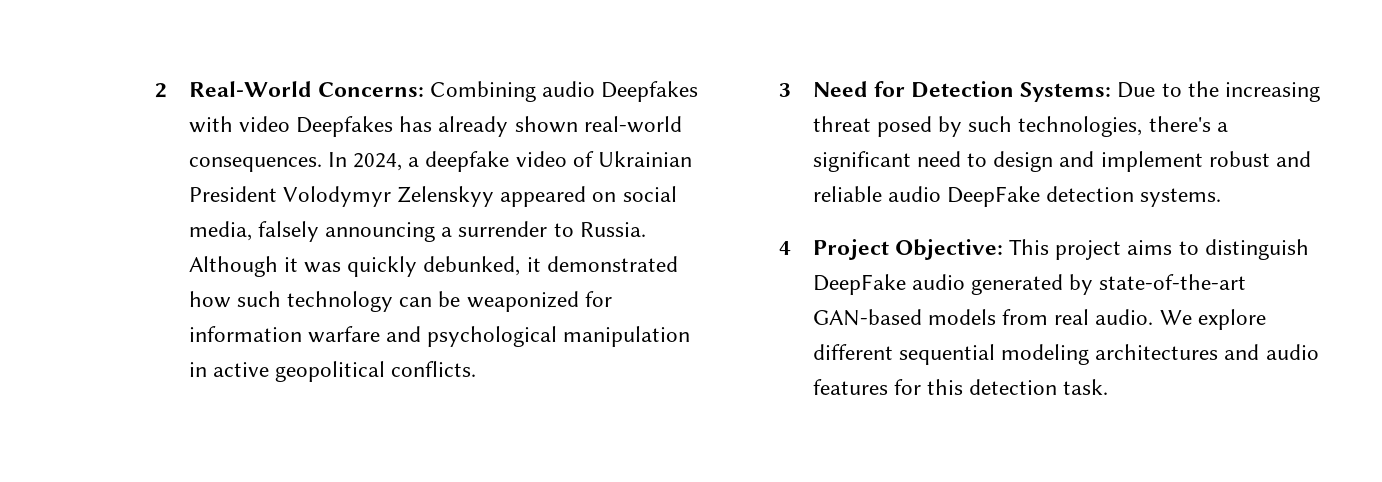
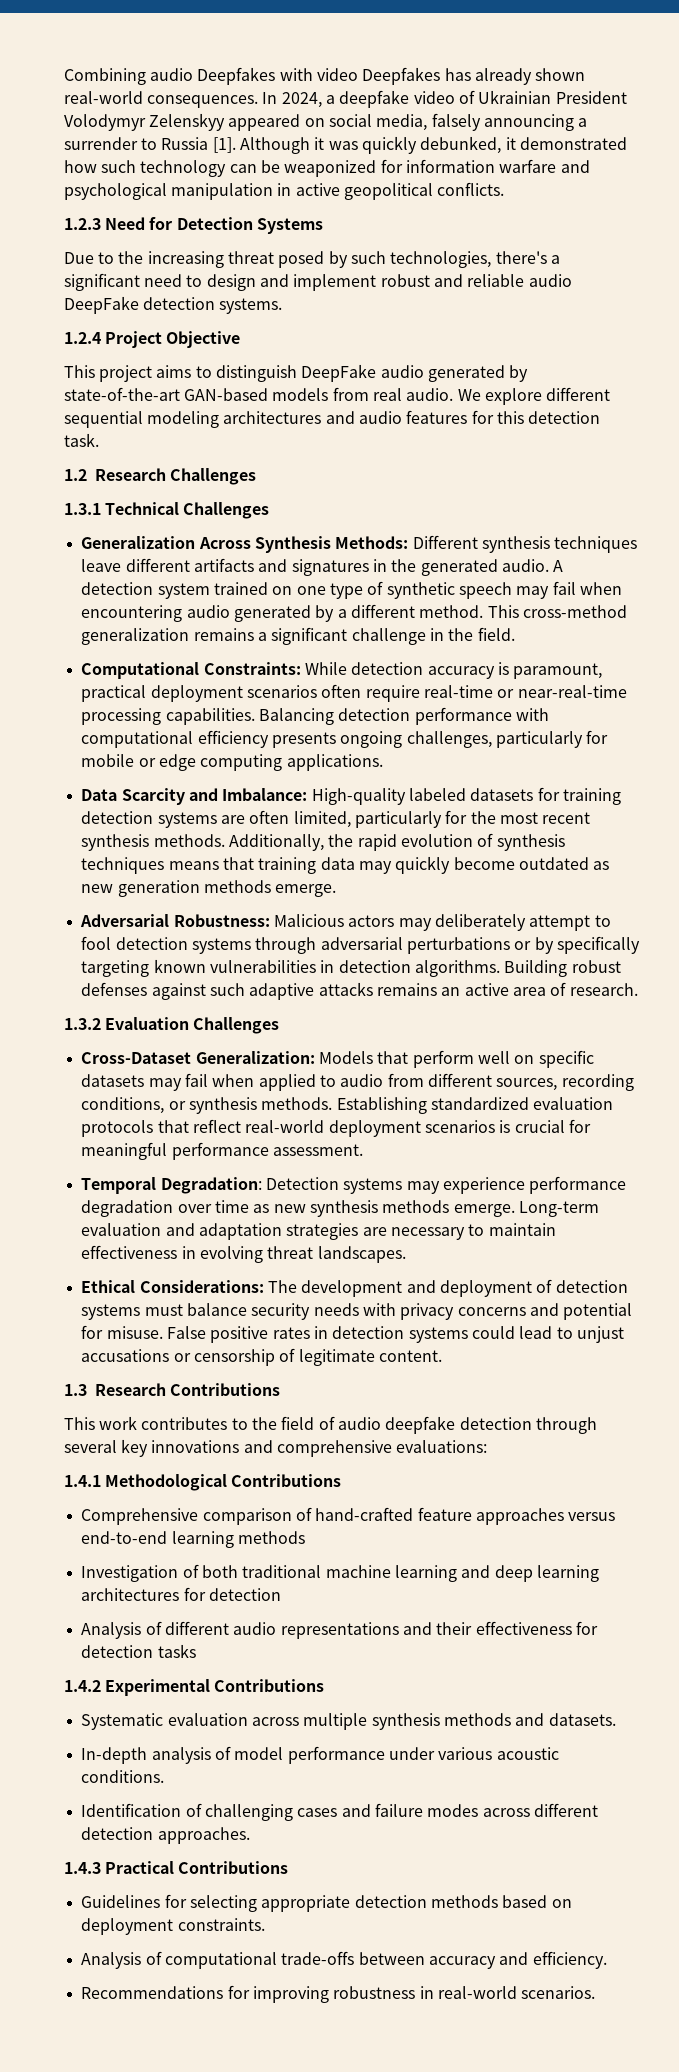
[154,81,424,98] 2 Real-World Concerns: -> (63, 76) none
[579,222,646,237] Russia. -> [161,137,236,153] Russia [1].
[778,83,791,97] 3 -> [63,218,101,230] 1.2.3
[1020,82,1112,102] Systems: -> [257,218,324,234] Systems //
[778,239,1003,260] 4 Project Objective: -> [63,331,241,348] 1.2.4 Project Objective //
(1109, 387) none -> [63,468,257,485] [63,502,270,519] [81,535,638,553] [81,558,564,576] [81,581,622,599] [81,604,627,622] [81,627,515,645] [81,662,603,679] [81,684,627,702] [81,707,549,725] [81,730,609,748] [81,754,383,771] [81,787,621,805] [81,810,591,828] [81,833,565,851] [81,856,610,874] [81,880,337,897] [80,914,611,931] [81,936,640,954] [81,959,621,977] [81,982,638,1000] [63,1017,280,1034] [81,1050,594,1068] [81,1073,634,1091] [81,1097,614,1114] [81,1119,591,1137] [81,1142,363,1160] [81,1176,627,1194] [81,1200,599,1217] [81,1223,556,1240] [81,1245,406,1263] [81,1279,628,1297] [81,1303,633,1320] [81,1325,624,1343] [81,1348,442,1366] [63,1383,281,1396] [63,1416,597,1434] [63,1439,488,1457] [63,1474,342,1491] [81,1507,616,1525] [81,1531,305,1548] [81,1564,599,1582] [81,1587,281,1601] [81,1621,598,1639] [81,1644,196,1658] [63,1679,325,1696] [81,1713,616,1730] [81,1746,559,1764] [81,1770,165,1783] [81,1803,598,1821] [81,1827,250,1844] [63,1861,289,1874] [81,1894,572,1912] [81,1918,265,1935] [81,1951,607,1969] [81,1985,596,2003] // 1.2 Research Challenges // 1.3.1 Technical Challenges // Generalization Across Synthesis Methods: Different synthesis techniques leave different artifacts and signatures in the generated audio. A detection system trained on one type of synthetic speech may fail when encountering audio generated by a different method. This cross-method generalization remains a significant challenge in the field. // Computational Constraints: While detection accuracy is paramount, practical deployment scenarios often require real-time or near-real-time processing capabilities. Balancing detection performance with computational efficiency presents ongoing challenges, particularly for mobile or edge computing applications. // Data Scarcity and Imbalance: High-quality labeled datasets for training detection systems are often limited, particularly for the most recent synthesis methods. Additionally, the rapid evolution of synthesis techniques means that training data may quickly become outdated as new generation methods emerge. // Adversarial Robustness: Malicious actors may deliberately attempt to fool detection systems through adversarial perturbations or by specifically targeting known vulnerabilities in detection algorithms. Building robust defenses against such adaptive attacks remains an active area of research. // 1.3.2 Evaluation Challenges // Cross-Dataset Generalization: Models that perform well on specific datasets may fail when applied to audio from different sources, recording conditions, or synthesis methods. Establishing standardized evaluation protocols that reflect real-world deployment scenarios is crucial for meaningful performance assessment. // Temporal Degradation: Detection systems may experience performance degradation over time as new synthesis methods emerge. Long-term evaluation and adaptation strategies are necessary to maintain effectiveness in evolving threat landscapes. // Ethical Considerations: The development and deployment of detection systems must balance security needs with privacy concerns and potential for misuse. False positive rates in detection systems could lead to unjust accusations or censorship of legitimate content. // 1.3 Research Contributions // This work contributes to the field of audio deepfake detection through several key innovations and comprehensive evaluations: // 1.4.1 Methodological Contributions // Comprehensive comparison of hand-crafted feature approaches versus end-to-end learning methods // Investigation of both traditional machine learning and deep learning architectures for detection // Analysis of different audio representations and their effectiveness for detection tasks // 1.4.2 Experimental Contributions // Systematic evaluation across multiple synthesis methods and datasets. // In-depth analysis of model performance under various acoustic conditions. // Identification of challenging cases and failure modes across different detection approaches. // 1.4.3 Practical Contributions // Guidelines for selecting appropriate detection methods based on deployment constraints. // Analysis of computational trade-offs between accuracy and efficiency. // Recommendations for improving robustness in real-world scenarios.

